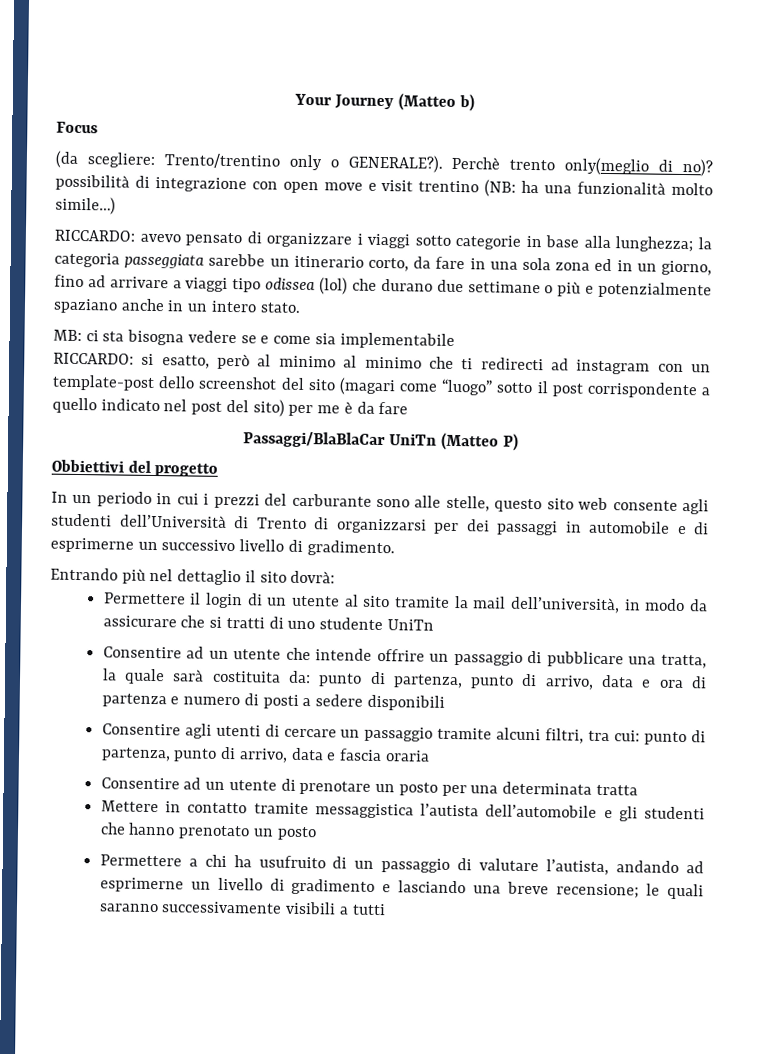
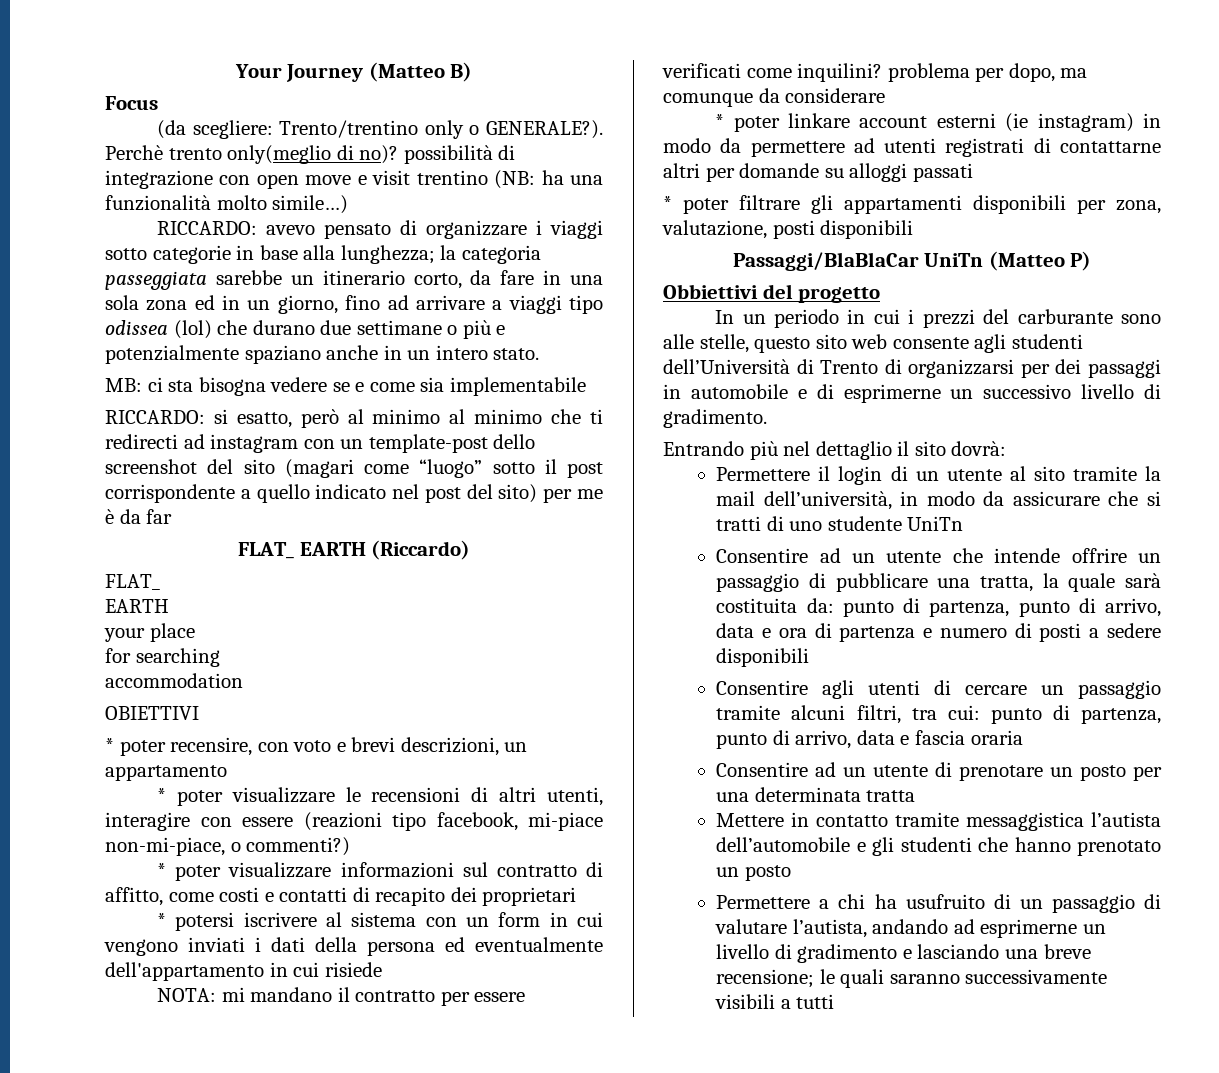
[458,94,475,112] b) -> [450,62,473,82] B)
[378,401,409,415] fare -> [146,509,173,524] [237,540,471,560] [105,574,160,590] [105,599,169,613] [104,623,195,642] [105,648,220,667] [105,673,243,688] [105,706,199,720] [105,737,528,756] [105,765,227,781] [157,787,603,806] [105,812,603,831] [105,837,351,856] [157,862,603,881] [105,887,577,906] [157,912,603,931] [104,937,603,956] [105,962,382,981] [157,987,526,1006] [662,63,1088,82] [663,88,886,107] [715,113,1161,132] [663,138,1161,157] [663,163,973,182] [663,195,1161,214] [662,220,914,239] far // FLAT_ EARTH (Riccardo) // FLAT_ // EARTH // your place // for searching // accommodation // OBIETTIVI // * poter recensire, con voto e brevi descrizioni, un appartamento // * poter visualizzare le recensioni di altri utenti, interagire con essere (reazioni tipo facebook, mi-piace non-mi-piace, o commenti?) // * poter visualizzare informazioni sul contratto di affitto, come costi e contatti di recapito dei proprietari // * potersi iscrivere al sistema con un form in cui vengono inviati i dati della persona ed eventualmente dell'appartamento in cui risiede // NOTA: mi mandano il contratto per essere verificati come inquilini? problema per dopo, ma comunque da considerare // * poter linkare account esterni (ie instagram) in modo da permettere ad utenti registrati di contattarne altri per domande su alloggi passati // * poter filtrare gli appartamenti disponibili per zona, valutazione, posti disponibili

